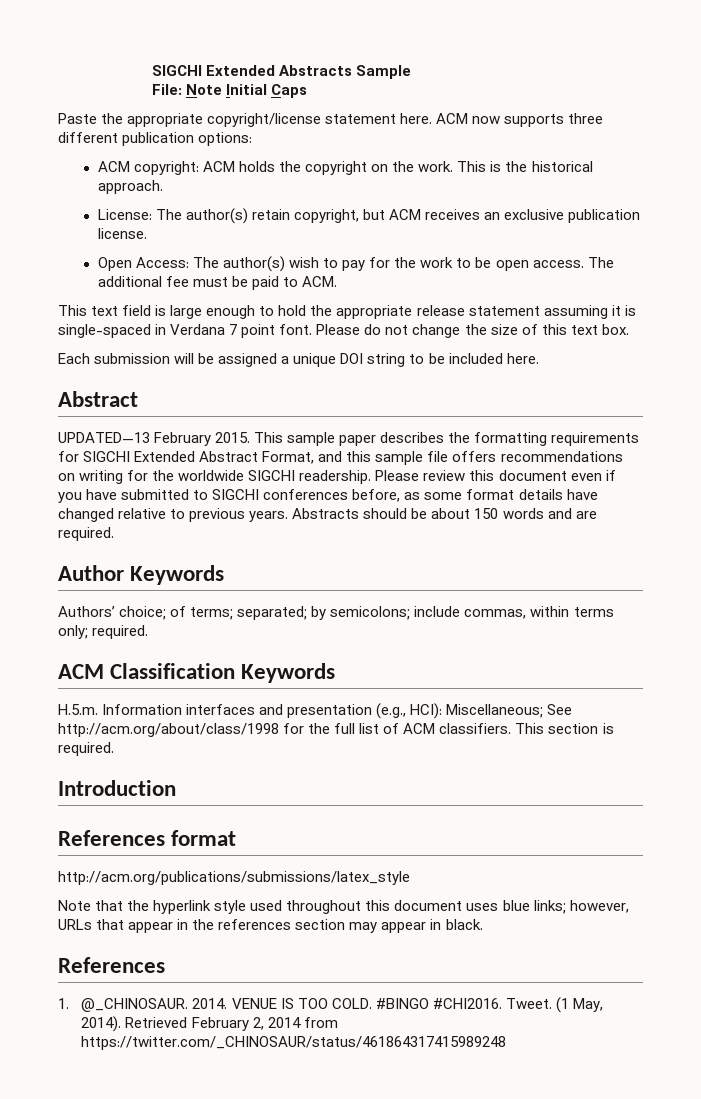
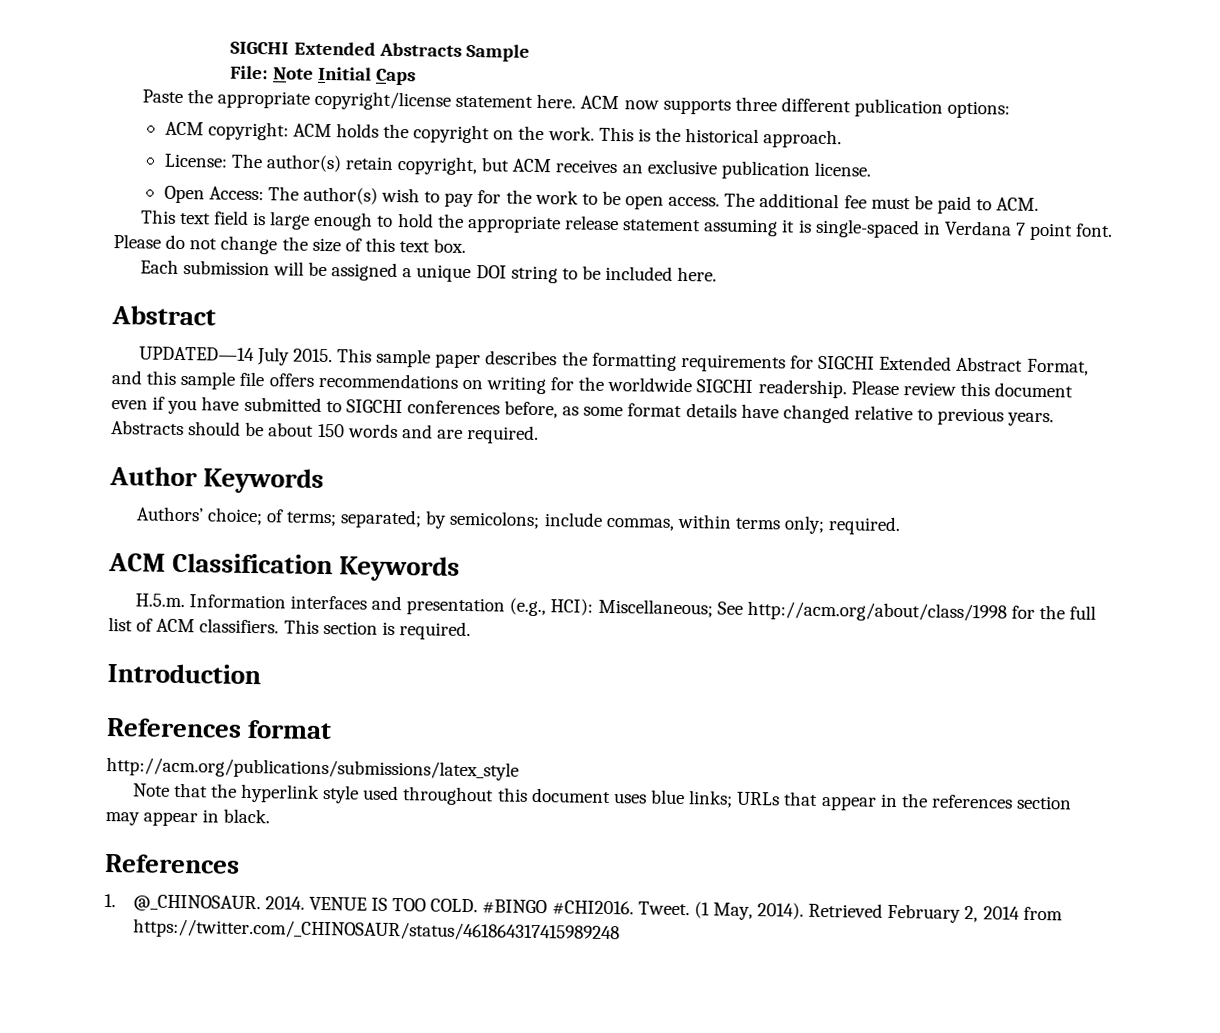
[58,432,212,446] UPDATED—13 February -> [138,346,290,366] UPDATED—14 July
[569,900,629,913] however, -> (734, 799) none

